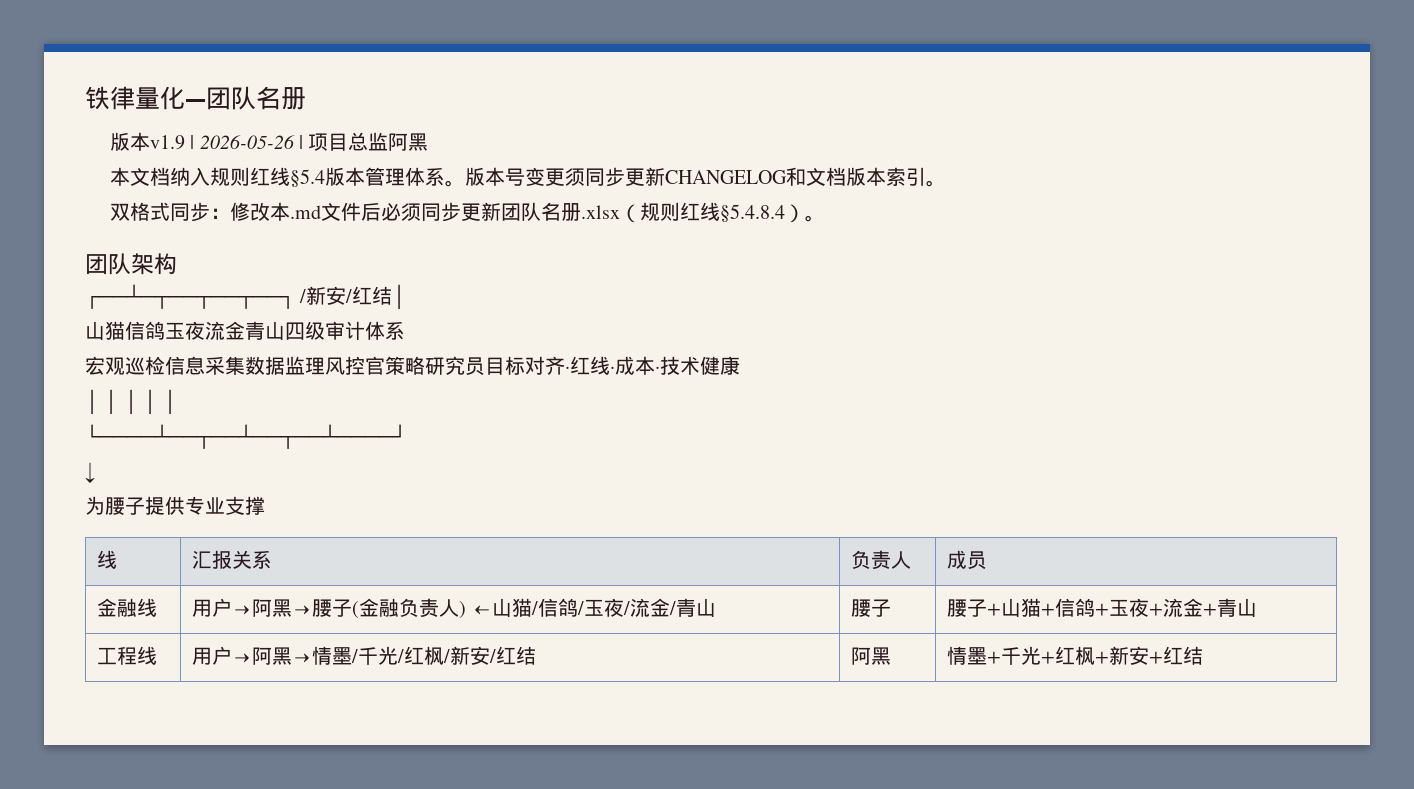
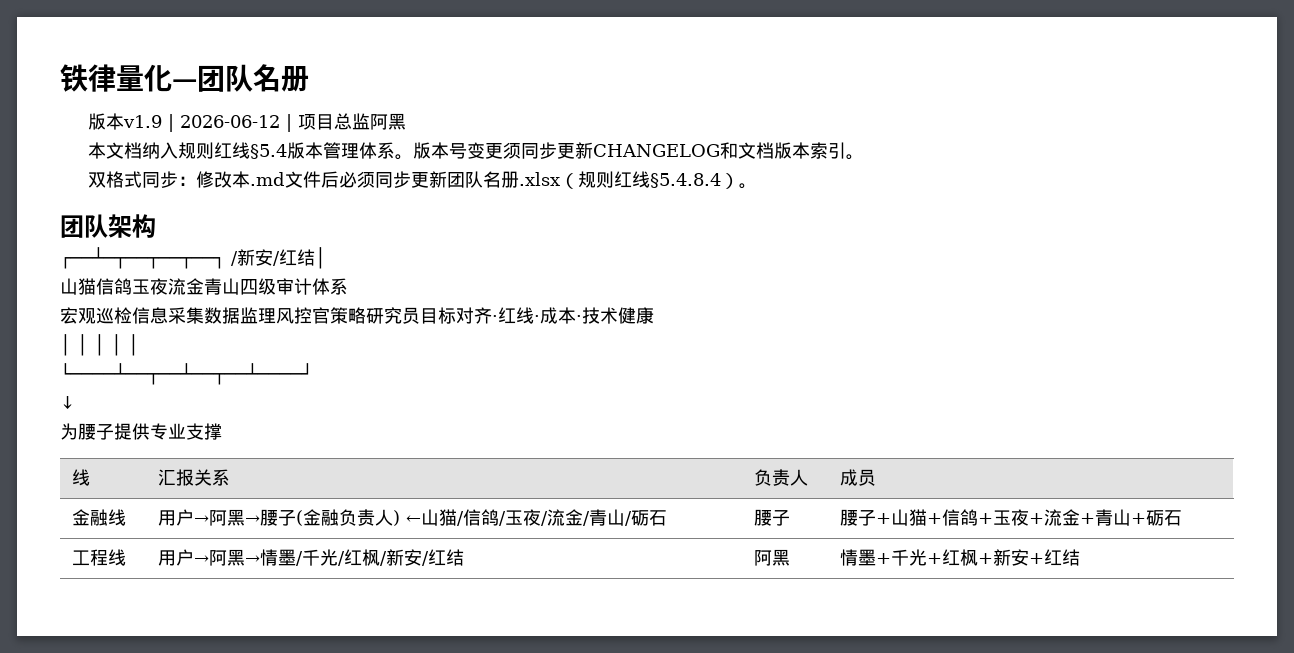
[199,135,295,149] 2026-05-26 -> [180,115,281,128] 2026-06-12
(716, 607) none -> [625,510,668,526] /砺石
(1258, 607) none -> [1131,510,1183,526] +砺石

